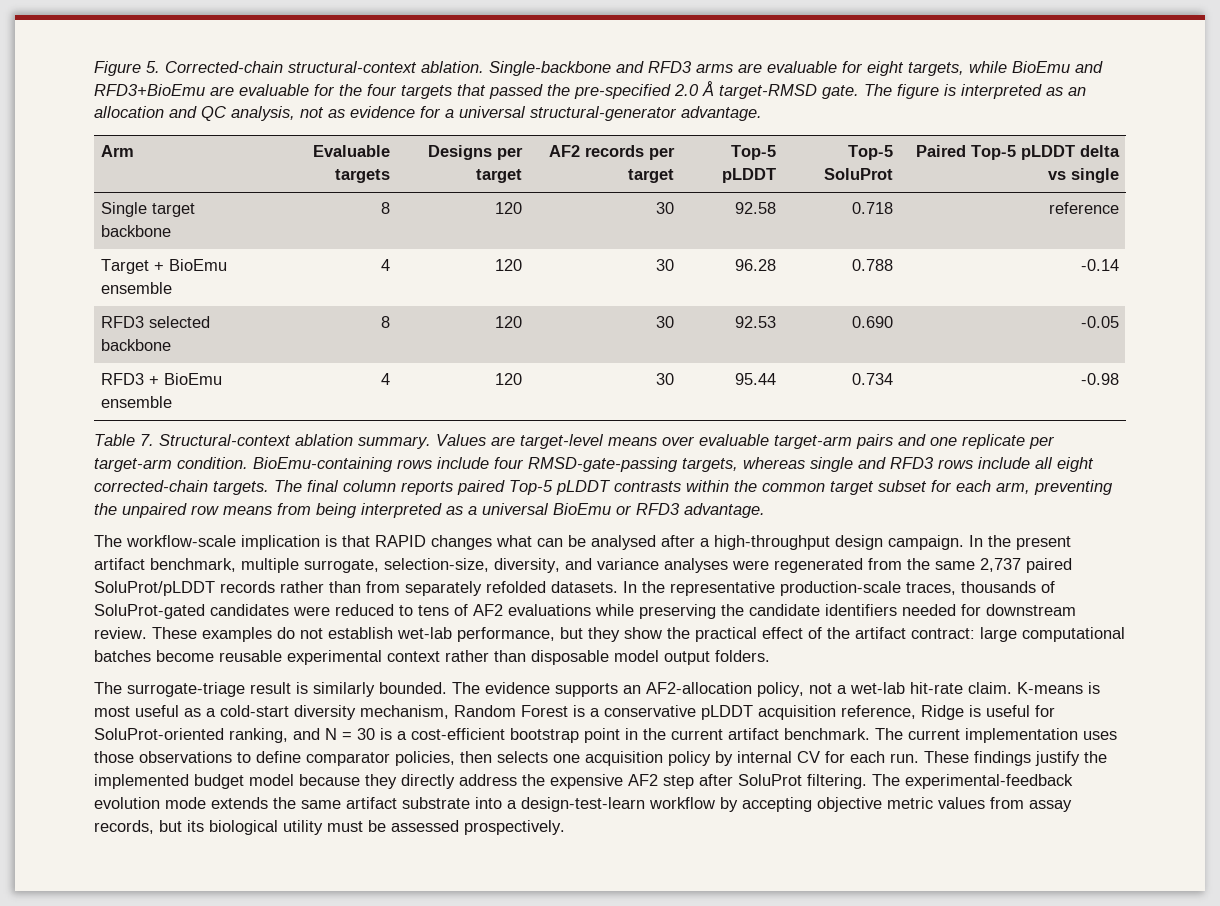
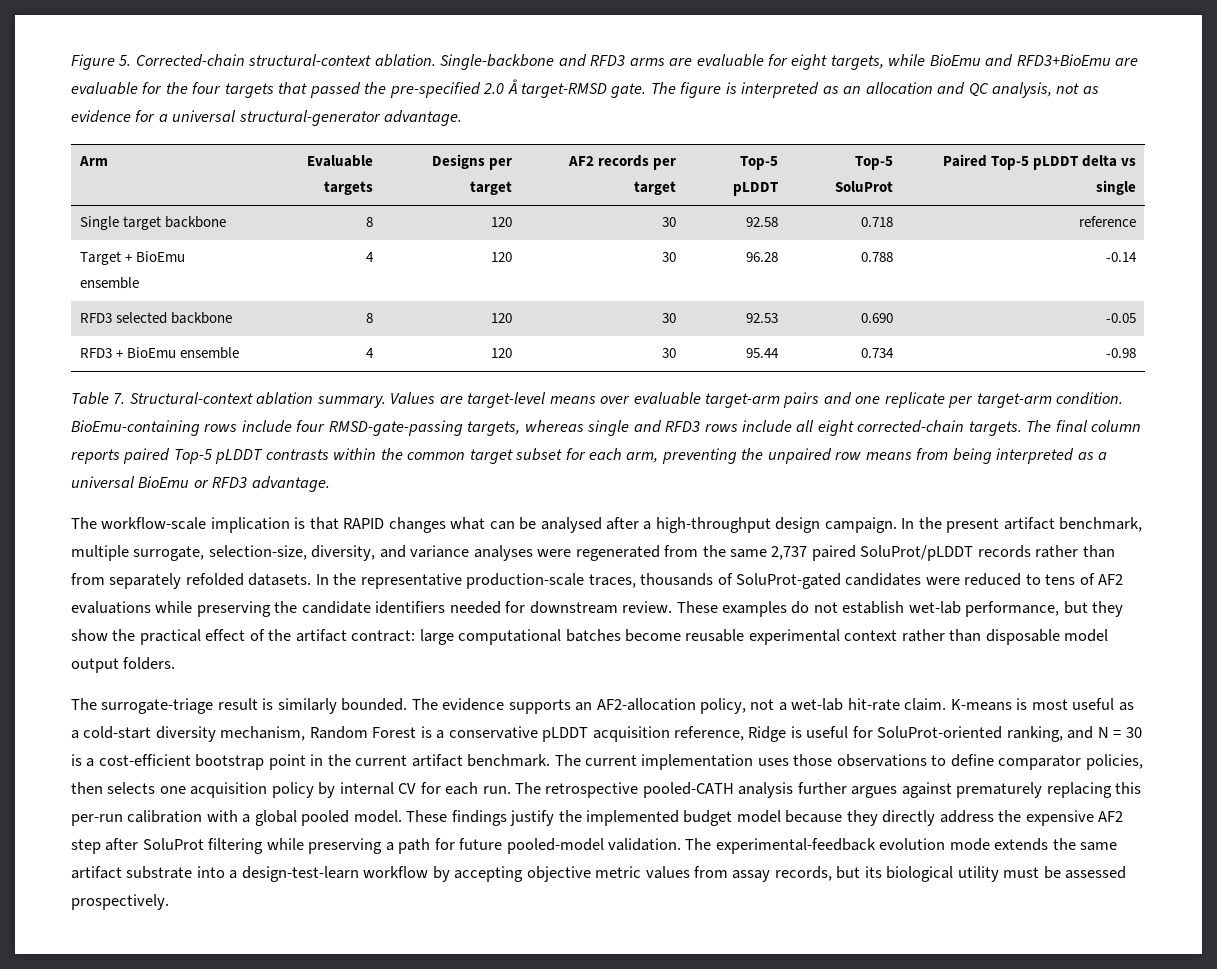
(919, 758) none -> [515,782,1142,798] [71,810,402,826] The retrospective pooled-CATH analysis further argues against prematurely replacing this per-run calibration with a global pooled model.
[807,774,867,789] filtering. -> [208,838,682,854] filtering while preserving a path for future pooled-model validation.

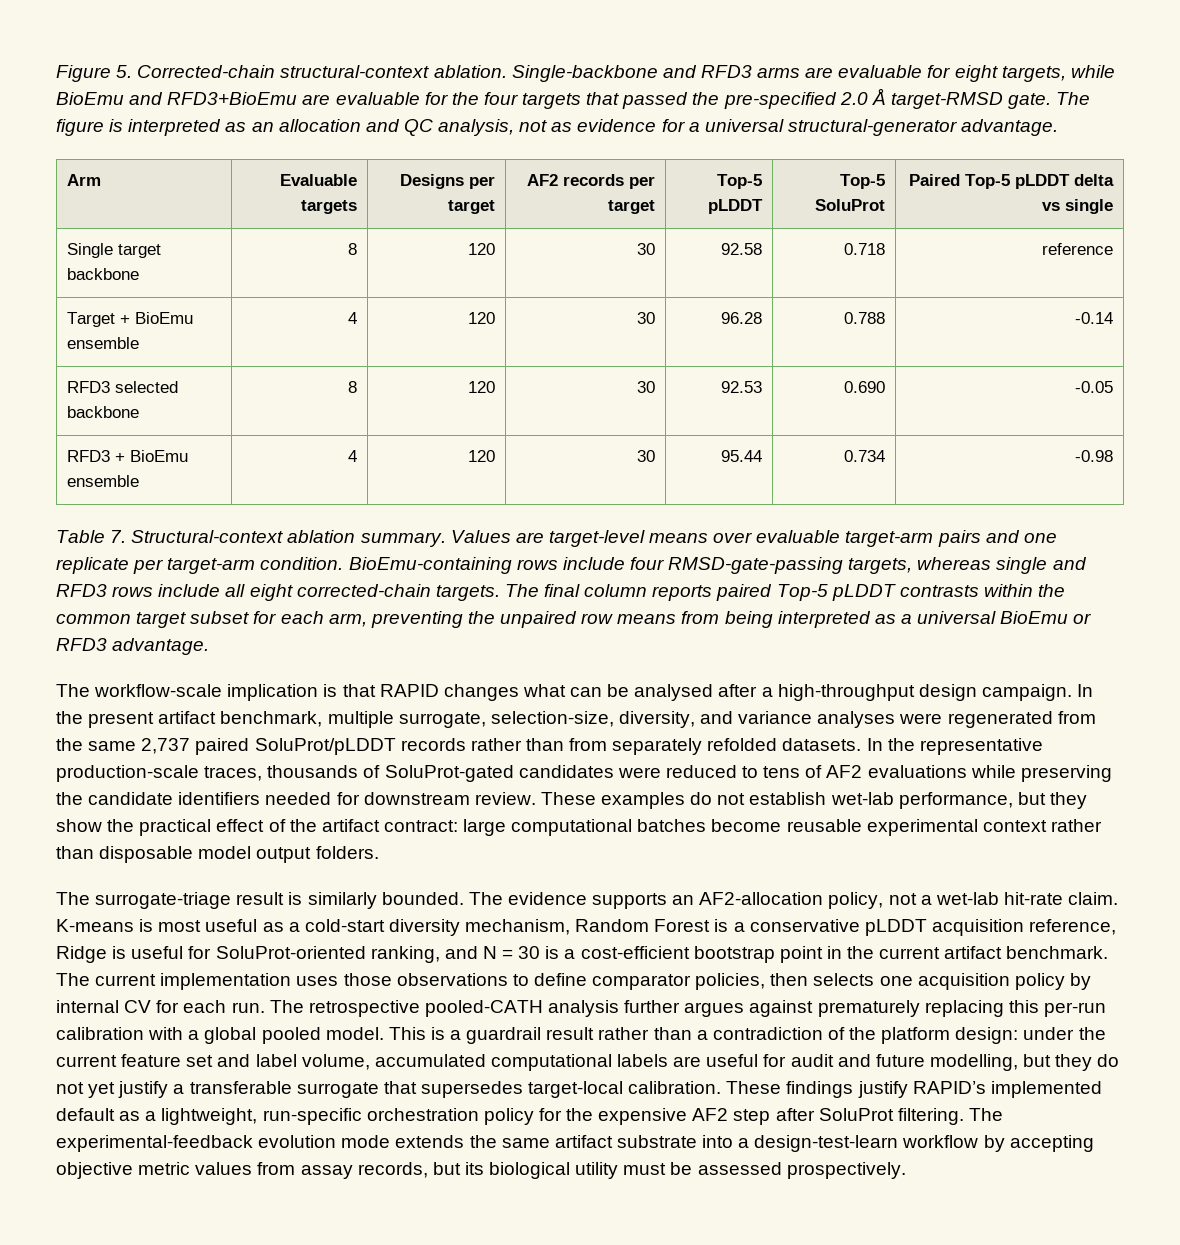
[406,810,994,826] These findings justify the implemented budget model because they directly address -> [388,1027,1106,1044] [56,1054,1120,1071] [56,1081,1102,1098] [56,1108,562,1125] This is a guardrail result rather than a contradiction of the platform design: under the current feature set and label volume, accumulated computational labels are useful for audit and future modelling, but they do not yet justify a transferable surrogate that supersedes target-local calibration. These findings justify RAPID’s implemented default as a lightweight, run-specific orchestration policy for
[208,838,682,854] filtering while preserving a path for future pooled-model validation. -> [897,1108,964,1125] filtering.

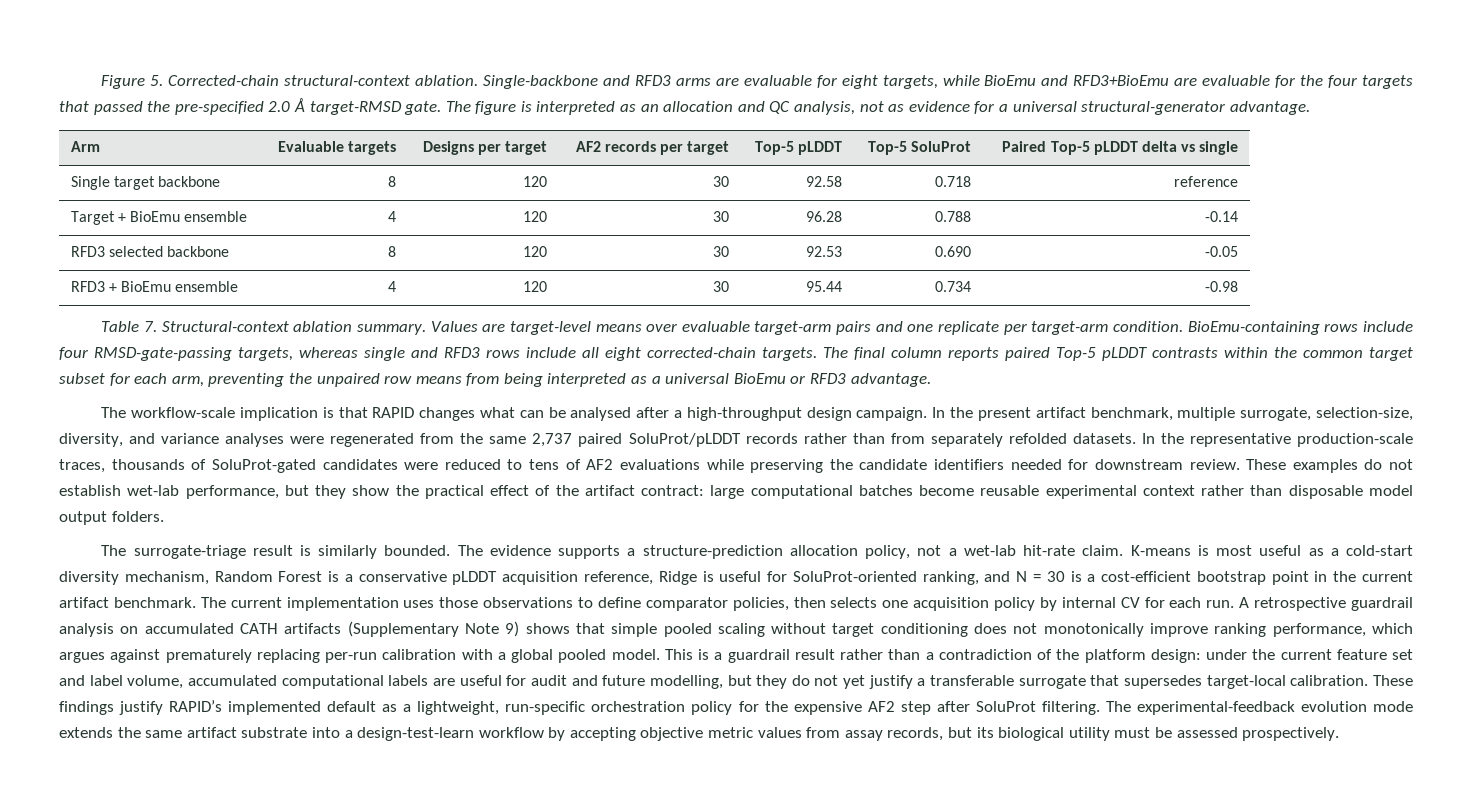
[672,892,824,905] an AF2-allocation -> [627,545,858,559] a structure-prediction allocation
[269,1000,681,1017] The retrospective pooled-CATH analysis further -> [1239,597,1414,611] [59,621,1414,637] A retrospective guardrail analysis on accumulated CATH artifacts (Supplementary Note 9) shows that simple pooled scaling without target conditioning does not monotonically improve ranking performance, which
[1008,1000,1039,1013] this -> (320, 656) none

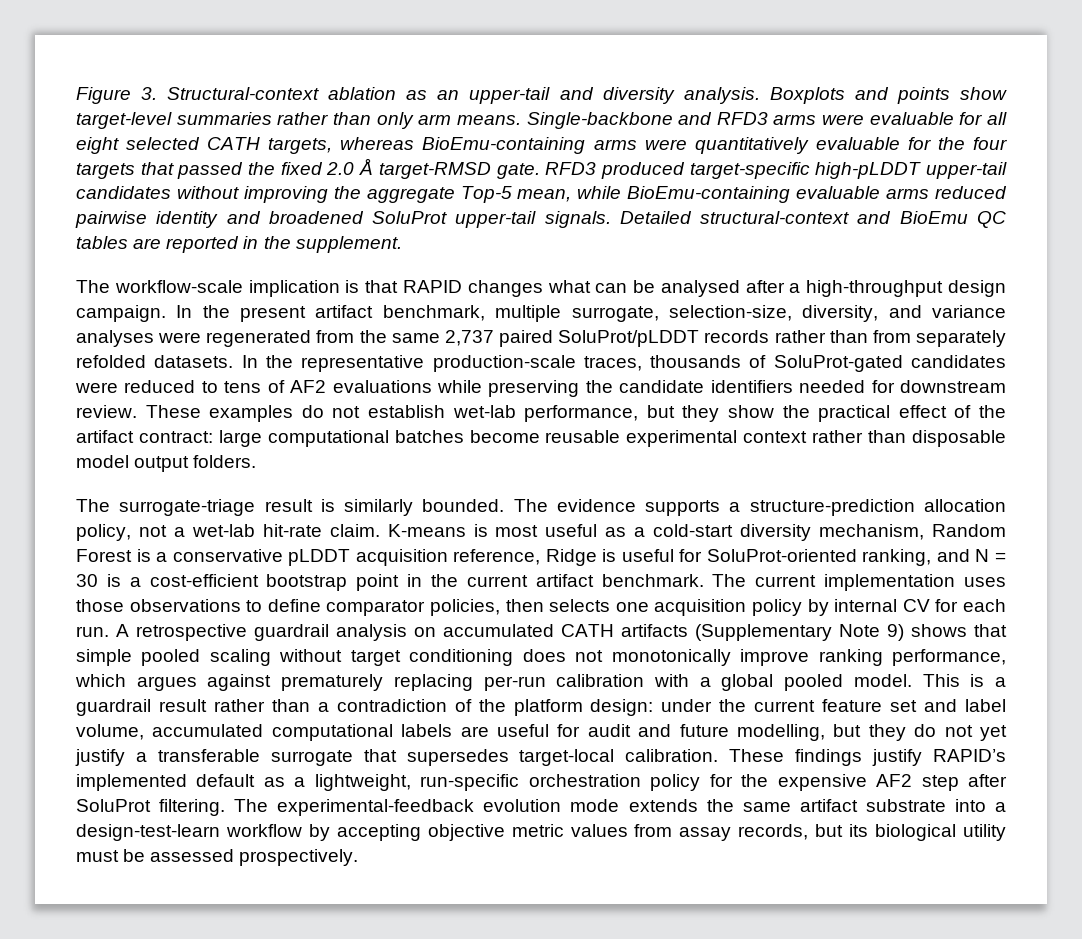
[150,75,479,86] 5. Corrected-chain structural-context ablation. -> [141,87,1008,104] [76,112,521,129] 3. Structural-context ablation as an upper-tail and diversity analysis. Boxplots and points show target-level summaries rather than only arm means.
[715,75,1198,89] are evaluable for eight targets, while BioEmu and RFD3+BioEmu are -> [822,112,1007,125] [76,137,809,154] were evaluable for all eight selected CATH targets, whereas BioEmu-containing arms were quantitatively
[174,101,264,115] pre-specified -> [280,162,323,175] fixed
[445,101,1310,115] [70,141,100,152] [278,141,397,155] [422,141,548,155] [575,141,730,155] [755,141,843,155] [868,141,972,155] [1002,141,1239,155] [70,176,221,190] [388,176,397,187] [523,176,548,187] [713,176,730,187] [806,176,843,187] [935,176,972,187] [1174,176,1239,187] [70,211,248,225] [388,211,397,222] [523,211,548,222] [713,211,730,222] [806,211,843,222] [935,211,972,222] [1205,211,1239,222] [70,246,230,257] [388,246,397,257] [523,246,548,257] [713,246,730,257] [806,246,843,257] [935,246,972,257] [1205,246,1239,257] [70,281,239,292] [388,281,397,292] [523,281,548,292] [713,281,730,292] [806,281,843,292] [935,281,972,292] [1205,281,1239,292] [101,321,1413,335] [59,347,1413,361] [59,373,931,387] The figure is interpreted as an allocation and QC analysis, not as evidence for a universal structural-generator advantage. // Arm | Evaluable targets | Designs per target | AF2 records per target | Top-5 pLDDT | Top-5 SoluProt | Paired Top-5 pLDDT delta vs single // Single target backbone | 8 | 120 | 30 | 92.58 | 0.718 | reference // Target + BioEmu ensemble | 4 | 120 | 30 | 96.28 | 0.788 | -0.14 // RFD3 selected backbone | 8 | 120 | 30 | 92.53 | 0.690 | -0.05 // RFD3 + BioEmu ensemble | 4 | 120 | 30 | 95.44 | 0.734 | -0.98 // Table 7. Structural-context ablation summary. Values are target-level means over evaluable target-arm pairs and one replicate per target-arm condition. BioEmu-containing rows include four RMSD-gate-passing targets, whereas single and RFD3 rows include all eight corrected-chain targets. The final column reports paired Top-5 pLDDT contrasts within the common target subset for each arm, preventing the unpaired row means from being interpreted as a universal BioEmu or RFD3 advantage. -> [545,162,1008,179] [76,186,1007,203] [75,211,1006,228] [76,236,402,253] RFD3 produced target-specific high-pLDDT upper-tail candidates without improving the aggregate Top-5 mean, while BioEmu-containing evaluable arms reduced pairwise identity and broadened SoluProt upper-tail signals. Detailed structural-context and BioEmu QC tables are reported in the supplement.

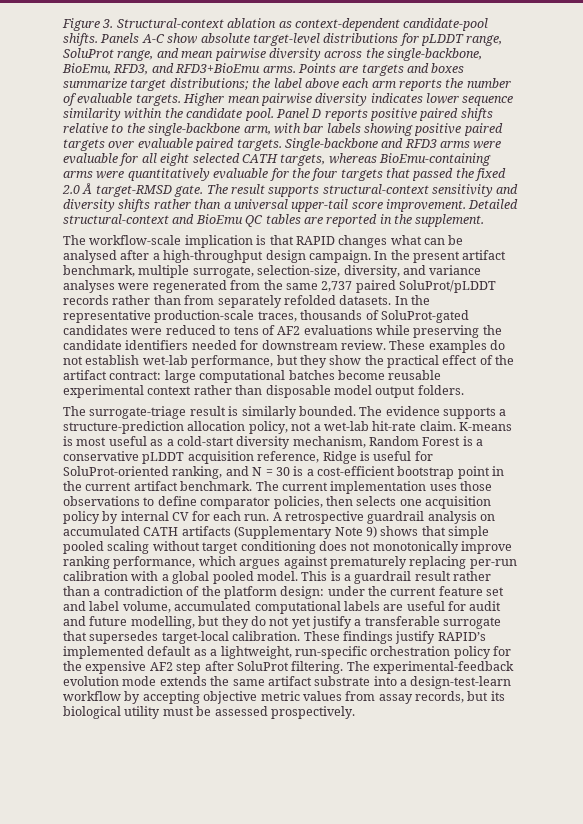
[437,87,1008,104] [76,112,521,129] an upper-tail and diversity analysis. Boxplots and points show target-level summaries rather than only arm means. -> [294,18,489,31] [63,33,503,46] [63,48,482,61] [62,63,465,76] [63,78,511,91] [63,93,514,106] [63,108,493,121] [63,123,503,136] [63,138,282,151] context-dependent candidate-pool shifts. Panels A-C show absolute target-level distributions for pLDDT range, SoluProt range, and mean pairwise diversity across the single-backbone, BioEmu, RFD3, and RFD3+BioEmu arms. Points are targets and boxes summarize target distributions; the label above each arm reports the number of evaluable targets. Higher mean pairwise diversity indicates lower sequence similarity within the candidate pool. Panel D reports positive paired shifts relative to the single-backbone arm, with bar labels showing positive paired targets over evaluable paired targets.
[545,162,1008,179] [76,186,1007,203] [75,211,611,228] RFD3 produced target-specific high-pLDDT upper-tail candidates without improving the aggregate Top-5 mean, while BioEmu-containing evaluable arms reduced pairwise identity and broadened SoluProt upper-tail signals. -> [206,184,519,197] [63,199,466,212] The result supports structural-context sensitivity and diversity shifts rather than a universal upper-tail score improvement.

